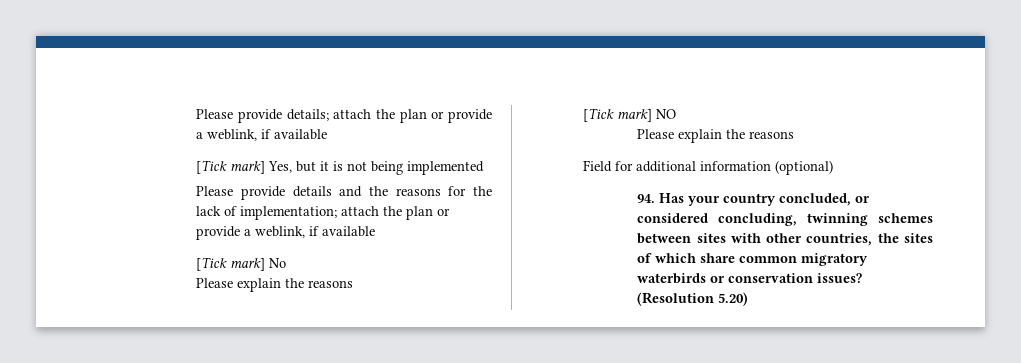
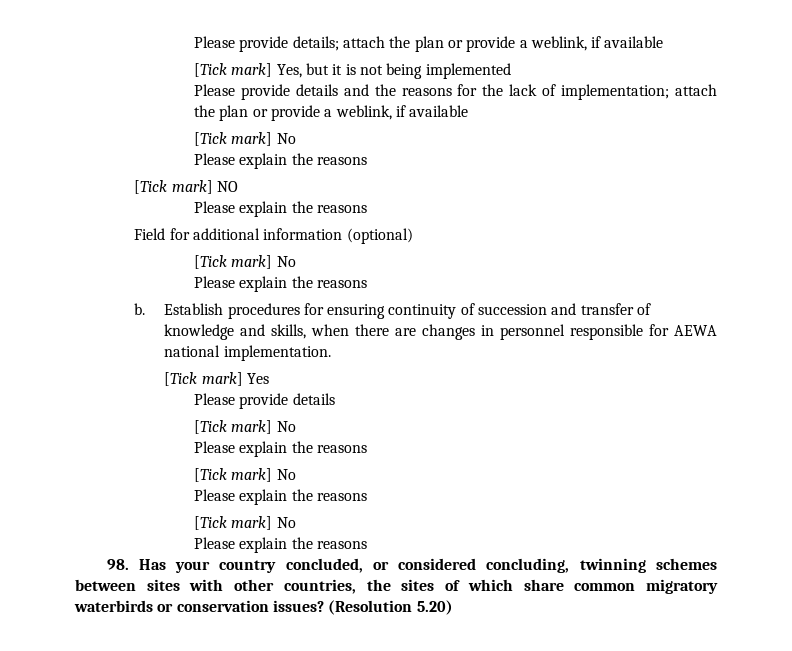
[637,194,656,203] 94. -> [193,255,296,269] [193,276,367,292] [134,303,652,319] [164,324,718,340] [164,345,331,361] [164,372,269,386] [193,393,335,409] [193,420,296,434] [193,441,367,457] [193,468,296,482] [193,489,367,505] [193,516,296,530] [193,537,367,553] [106,559,129,570] [Tick mark] No // Please explain the reasons // b. Establish procedures for ensuring continuity of succession and transfer of knowledge and skills, when there are changes in personnel responsible for AEWA national implementation. // [Tick mark] Yes // Please provide details // [Tick mark] No // Please explain the reasons // [Tick mark] No // Please explain the reasons // [Tick mark] No // Please explain the reasons // 98.

